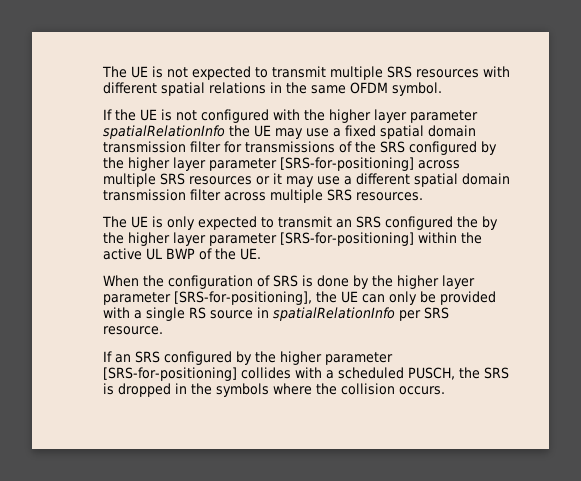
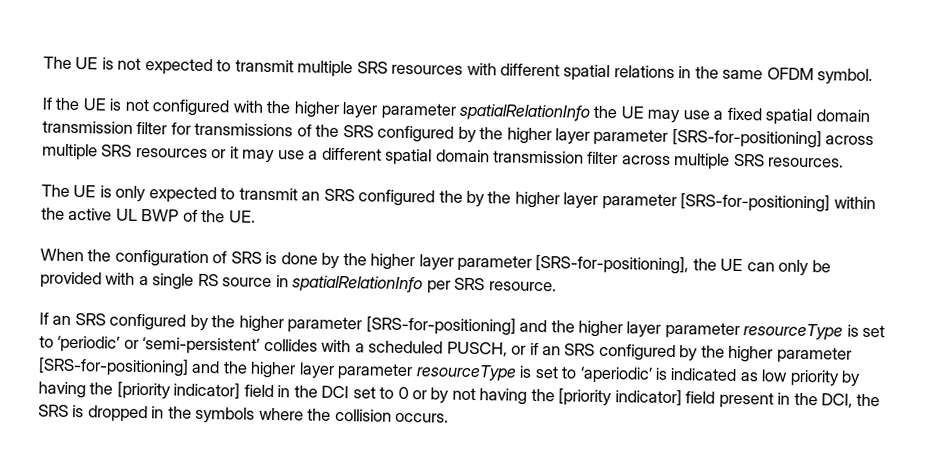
(237, 374) none -> [519,319,886,341] [39,335,261,355] and the higher layer parameter resourceType is set to ‘periodic’ or ‘semi-persistent’
(455, 373) none -> [511,342,852,364] [38,357,862,387] [38,381,854,409] or if an SRS configured by the higher parameter [SRS-for-positioning] and the higher layer parameter resourceType is set to ‘aperiodic’ is indicated as low priority by having the [priority indicator] field in the DCI set to 0 or by not having the [priority indicator] field present in the DCI,

